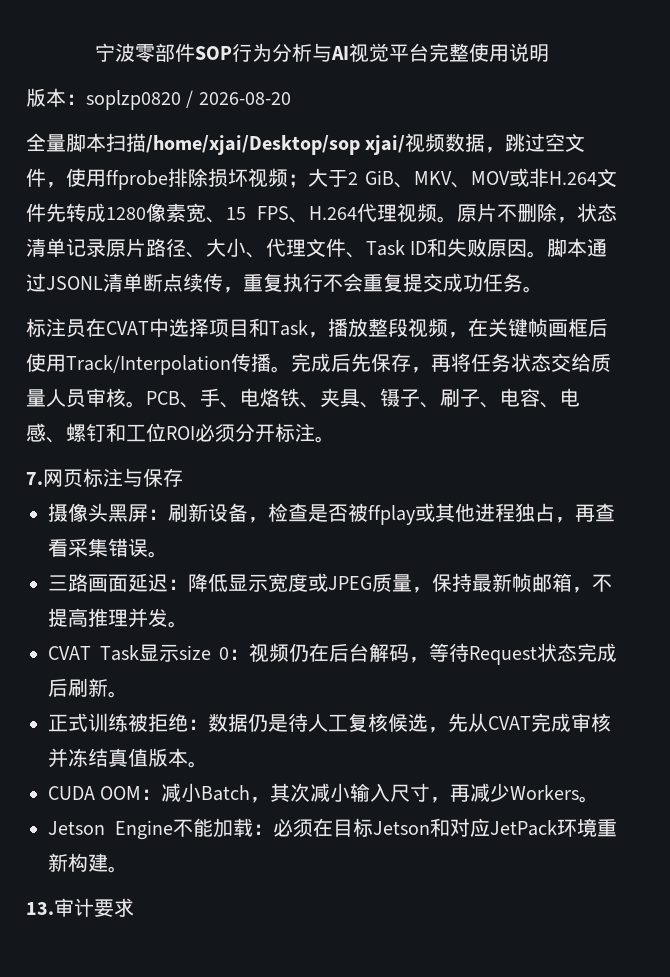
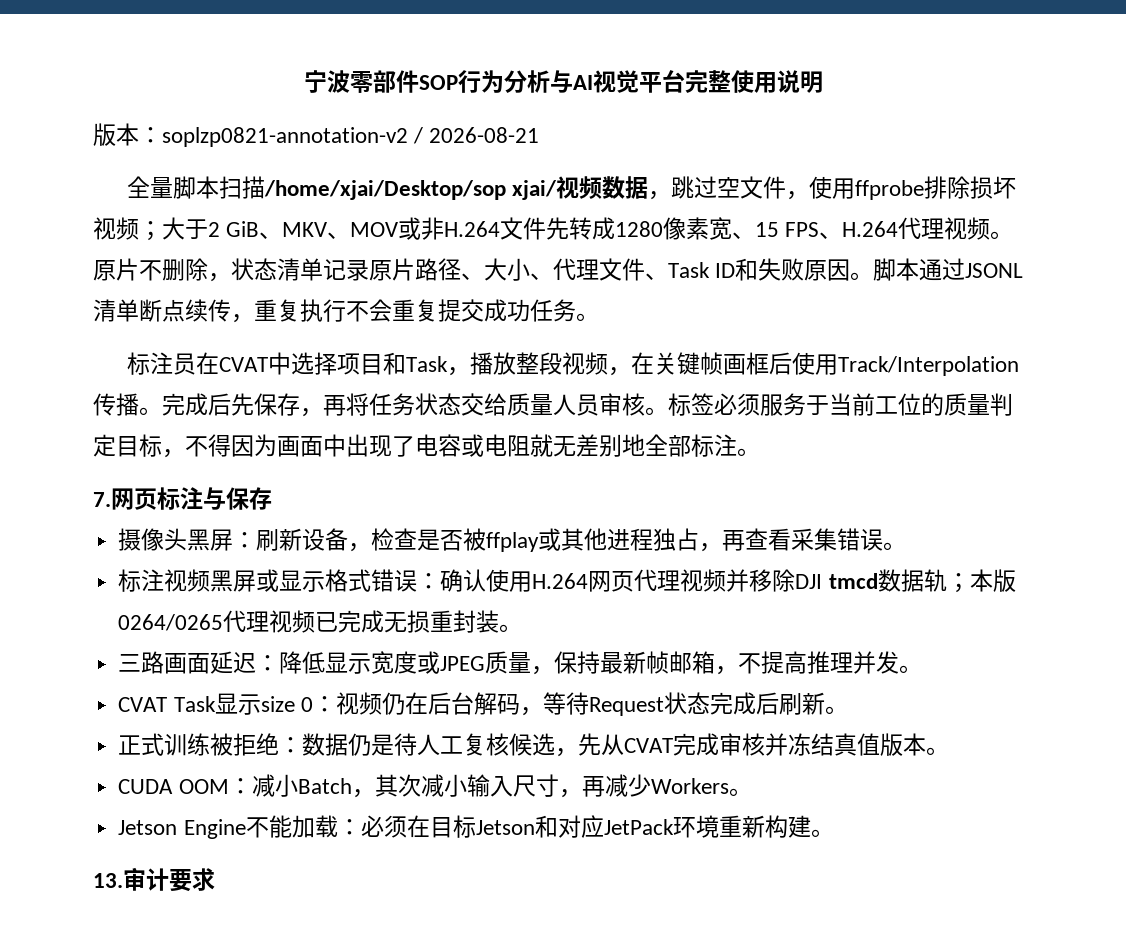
[86,90,291,110] soplzp0820 / 2026-08-20 -> [162,127,540,147] soplzp0821-annotation-v2 / 2026-08-21
[146,388,580,408] [26,423,275,443] PCB、手、电烙铁、夹具、镊子、刷子、电容、电感、螺钉和工位ROI必须分开 -> [668,393,1013,416] [93,434,691,458] 标签必须服务于当前工位的质量判定目标，不得因为画面中出现了电容或电阻就无差别地全部
(168, 554) none -> [118,569,1016,593] [118,610,523,633] // 标注视频黑屏或显示格式错误：确认使用H.264网页代理视频并移除DJI tmcd数据轨；本版0264/0265代理视频已完成无损重封装。

